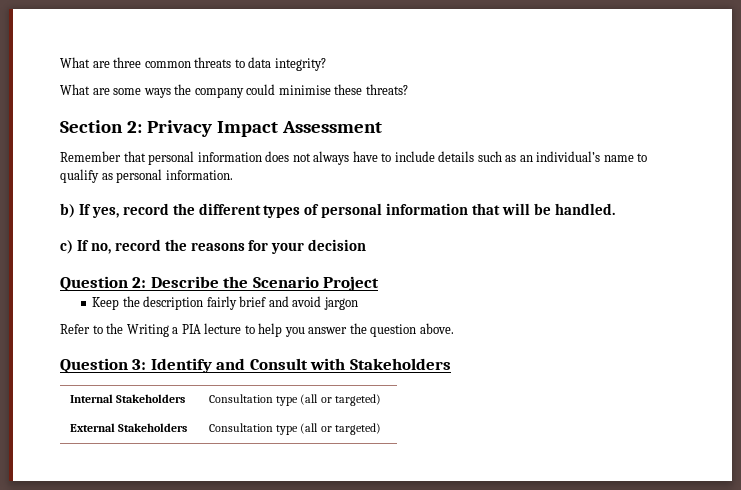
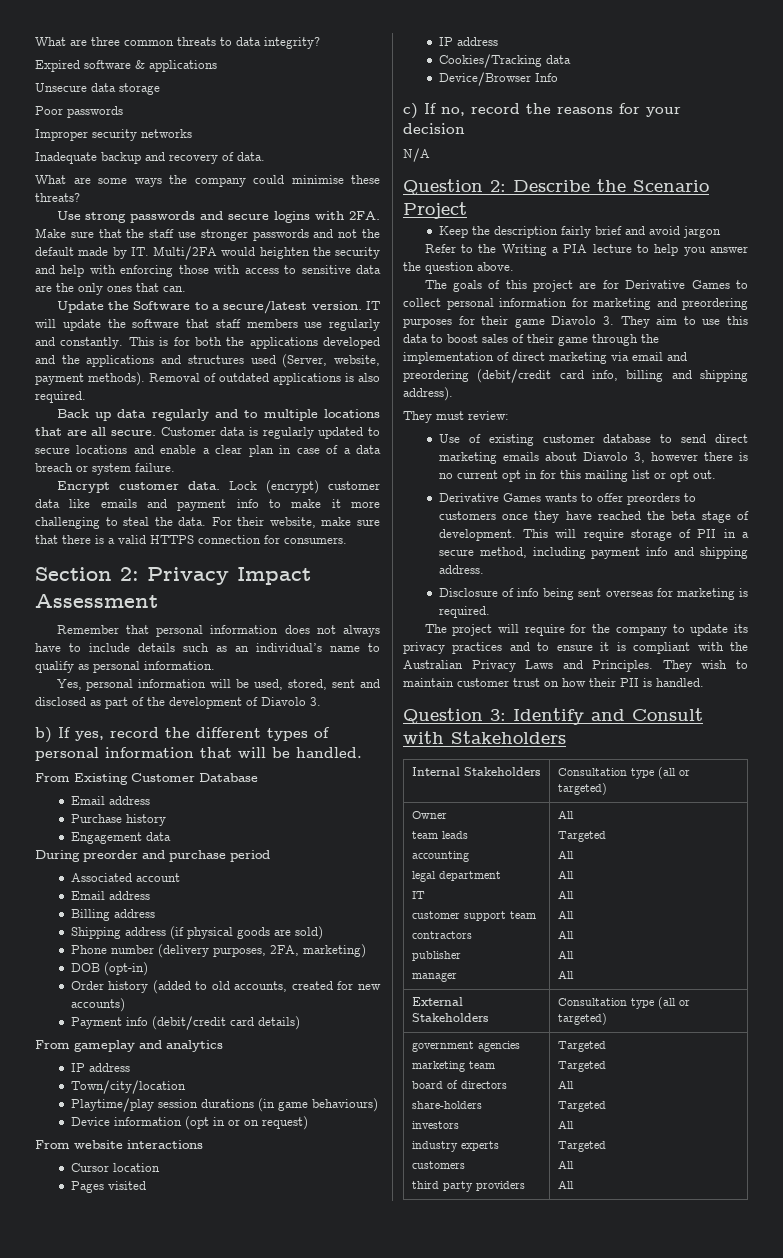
(326, 64) none -> [35,60,217,72] [35,83,160,95] [35,106,123,118] [35,129,192,141] [35,152,265,164] // Expired software & applications // Unsecure data storage // Poor passwords // Improper security networks // Inadequate backup and recovery of data.
(408, 89) none -> [56,211,380,223] [35,228,381,241] [35,246,380,260] [35,265,382,277] [35,283,186,295] [56,300,380,314] [35,319,380,331] [35,337,380,349] [35,354,381,368] [35,372,380,386] [35,391,86,403] [56,409,380,421] [35,427,380,439] [35,445,381,457] [35,463,175,475] [56,480,380,494] [35,499,380,511] [35,517,380,529] [35,535,347,544] // Use strong passwords and secure logins with 2FA. Make sure that the staff use stronger passwords and not the default made by IT. Multi/2FA would heighten the security and help with enforcing those with access to sensitive data are the only ones that can. // Update the Software to a secure/latest version. IT will update the software that staff members use regularly and constantly. This is for both the applications developed and the applications and structures used (Server, website, payment methods). Removal of outdated applications is also required. // Back up data regularly and to multiple locations that are all secure. Customer data is regularly updated to secure locations and enable a clear plan in case of a data breach or system failure. // Encrypt customer data. Lock (encrypt) customer data like emails and payment info to make it more challenging to steal the data. For their website, make sure that there is a valid HTTPS connection for consumers.
(233, 175) none -> [56,679,380,691] [35,697,321,709] // Yes, personal information will be used, stored, sent and disclosed as part of the development of Diavolo 3.
(615, 209) none -> [35,773,258,785] [70,796,150,805] [70,814,166,826] [70,832,171,844] [35,850,270,862] [70,873,180,882] [70,891,150,900] [70,909,155,921] [70,926,323,940] [70,944,366,958] [70,962,148,976] [70,980,382,994] [70,998,125,1012] [70,1016,300,1030] [35,1040,223,1052] [70,1063,130,1072] [70,1080,186,1094] [70,1098,378,1112] [70,1116,308,1130] [35,1140,203,1149] [70,1163,160,1172] [70,1181,146,1193] [438,37,498,46] [438,54,571,68] [438,72,558,86] // From Existing Customer Database // Email address // Purchase history // Engagement data // During preorder and purchase period // Associated account // Email address // Billing address // Shipping address (if physical goods are sold) // Phone number (delivery purposes, 2FA, marketing) // DOB (opt-in) // Order history (added to old accounts, created for new accounts) // Payment info (debit/credit card details) // From gameplay and analytics // IP address // Town/city/location // Playtime/play session durations (in game behaviours) // Device information (opt in or on request) // From website interactions // Cursor location // Pages visited // IP address // Cookies/Tracking data // Device/Browser Info
(367, 245) none -> [403,148,430,162] // N/A
(454, 328) none -> [424,280,748,292] [403,298,748,310] [403,316,748,328] [403,334,659,346] [403,352,687,364] [403,369,748,383] [403,387,453,401] [403,411,509,423] [438,434,748,446] [438,452,748,464] [438,470,716,482] [438,493,696,505] [438,511,750,523] [438,529,750,541] [438,547,748,559] [438,565,484,574] [438,588,749,600] [438,606,490,618] [424,624,748,636] [403,642,749,654] [403,660,748,672] [403,678,704,687] // The goals of this project are for Derivative Games to collect personal information for marketing and preordering purposes for their game Diavolo 3. They aim to use this data to boost sales of their game through the implementation of direct marketing via email and preordering (debit/credit card info, billing and shipping address). // They must review: // Use of existing customer database to send direct marketing emails about Diavolo 3, however there is no current opt in for this mailing list or opt out. // Derivative Games wants to offer preorders to customers once they have reached the beta stage of development. This will require storage of PII in a secure method, including payment info and shipping address. // Disclosure of info being sent overseas for marketing is required. // The project will require for the company to update its privacy practices and to ensure it is compliant with the Australian Privacy Laws and Principles. They wish to maintain customer trust on how their PII is handled.
(381, 400) none -> [411,811,447,819] [411,831,468,839] [411,851,469,862] [411,871,501,882] [411,891,425,899] [411,911,536,921] [411,931,472,939] [411,951,461,961] [411,972,457,982] [557,810,574,819] [557,831,606,842] [557,850,574,859] [557,870,574,879] [557,890,574,899] [557,910,574,919] [557,930,574,939] [557,950,574,959] [557,970,574,979] // Owner // team leads // accounting // legal department // IT // customer support team // contractors // publisher // manager | All // Targeted // All // All // All // All // All // All // All
(381, 429) none -> [411,1041,520,1052] [411,1061,495,1072] [411,1080,507,1089] [411,1101,482,1109] [411,1121,459,1129] [411,1141,499,1152] [411,1161,465,1169] [411,1181,525,1192] [557,1041,606,1052] [557,1061,606,1072] [557,1080,574,1089] [557,1101,606,1112] [557,1120,574,1129] [557,1141,606,1152] [557,1160,574,1169] [557,1180,574,1189] // government agencies // marketing team // board of directors // share-holders // investors // industry experts // customers // third party providers | Targeted // Targeted // All // Targeted // All // Targeted // All // All

